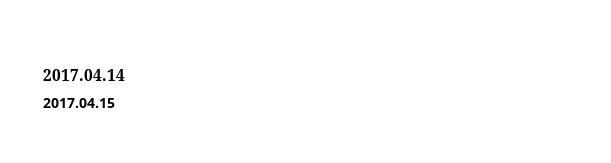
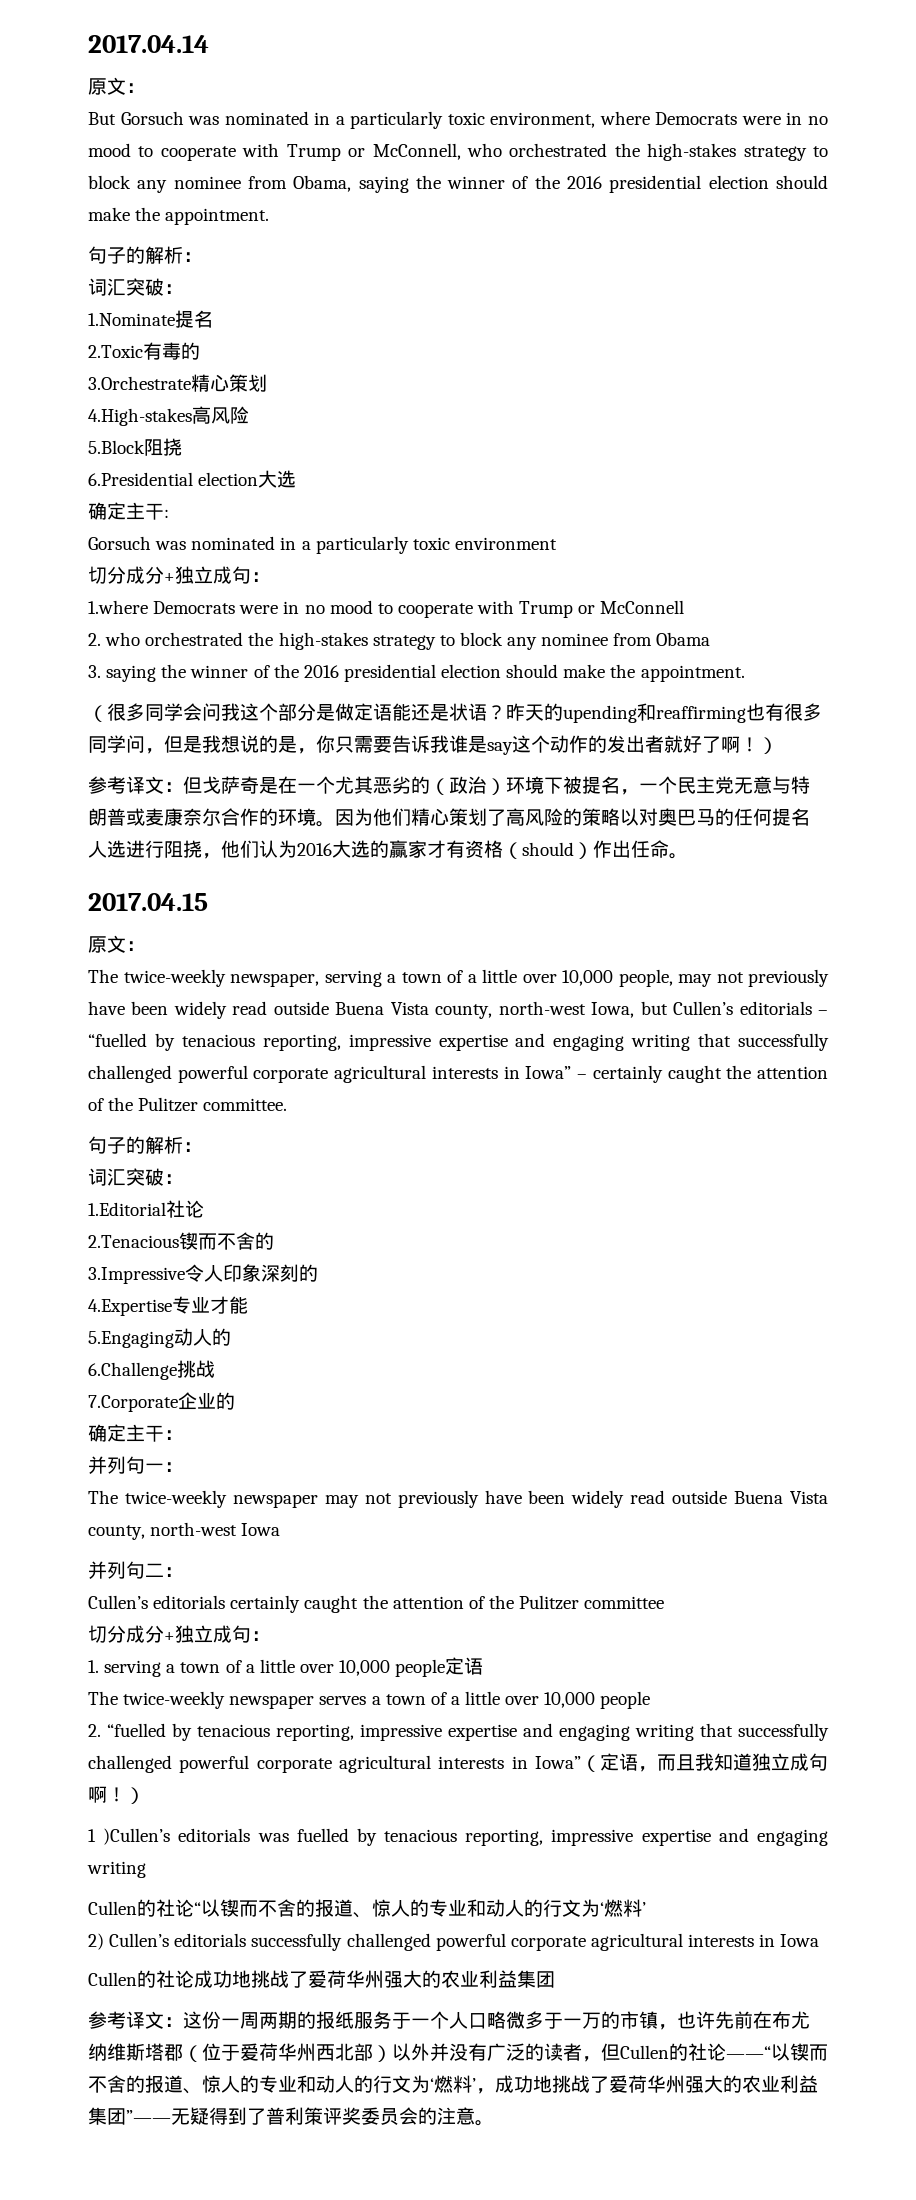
[43,98,115,108] 2017.04.15 -> [88,77,145,95] [88,111,829,129] [88,143,828,161] [88,175,828,193] [88,207,270,225] [88,246,202,264] [88,278,183,296] [88,310,213,328] [88,342,200,360] [88,374,267,392] [88,406,249,426] [88,438,182,456] [88,470,297,488] [88,502,169,520] [88,536,557,554] [88,566,270,584] [88,600,685,618] [88,632,711,650] [88,664,745,682] [88,703,822,723] [88,735,778,755] [88,776,810,795] [88,808,810,827] [88,840,688,859] [88,893,208,911] [88,935,145,953] [88,969,829,987] [88,1001,828,1019] [88,1033,829,1051] [88,1065,829,1083] [88,1097,288,1112] [88,1136,202,1154] [88,1168,183,1186] [88,1200,204,1218] [88,1232,274,1250] [88,1264,318,1284] [88,1296,248,1316] [88,1328,231,1348] [88,1360,215,1380] [88,1392,235,1412] [88,1424,183,1442] [88,1456,183,1474] [88,1490,828,1508] [88,1522,281,1540] [88,1561,183,1579] [88,1595,665,1613] [88,1625,270,1643] [88,1657,484,1677] [88,1691,651,1709] [88,1723,829,1741] [88,1753,828,1773] [88,1786,145,1804] [88,1828,829,1846] [87,1861,146,1878] [88,1899,646,1918] [88,1933,820,1951] [88,1970,555,1988] [88,2011,810,2030] [88,2043,828,2062] [88,2075,818,2094] [88,2107,494,2126] 原文： // But Gorsuch was nominated in a particularly toxic environment, where Democrats were in no mood to cooperate with Trump or McConnell, who orchestrated the high-stakes strategy to block any nominee from Obama, saying the winner of the 2016 presidential election should make the appointment. // 句子的解析： // 词汇突破： // 1.Nominate提名 // 2.Toxic有毒的 // 3.Orchestrate精心策划 // 4.High-stakes高风险 // 5.Block阻挠 // 6.Presidential election大选 // 确定主干: // Gorsuch was nominated in a particularly toxic environment // 切分成分+独立成句： // 1.where Democrats were in no mood to cooperate with Trump or McConnell // 2. who orchestrated the high-stakes strategy to block any nominee from Obama // 3. saying the winner of the 2016 presidential election should make the appointment. // （很多同学会问我这个部分是做定语能还是状语？昨天的upending和reaffirming也有很多同学问，但是我想说的是，你只需要告诉我谁是say这个动作的发出者就好了啊！） // 参考译文：但戈萨奇是在一个尤其恶劣的（政治）环境下被提名，一个民主党无意与特朗普或麦康奈尔合作的环境。因为他们精心策划了高风险的策略以对奥巴马的任何提名人选进行阻挠，他们认为2016大选的赢家才有资格（should）作出任命。 // 2017.04.15 // 原文： // The twice-weekly newspaper, serving a town of a little over 10,000 people, may not previously have been widely read outside Buena Vista county, north-west Iowa, but Cullen’s editorials – “fuelled by tenacious reporting, impressive expertise and engaging writing that successfully challenged powerful corporate agricultural interests in Iowa” – certainly caught the attention of the Pulitzer committee. // 句子的解析： // 词汇突破： // 1.Editorial社论 // 2.Tenacious锲而不舍的 // 3.Impressive令人印象深刻的 // 4.Expertise专业才能 // 5.Engaging动人的 // 6.Challenge挑战 // 7.Corporate企业的 // 确定主干： // 并列句一： // The twice-weekly newspaper may not previously have been widely read outside Buena Vista county, north-west Iowa // 并列句二： // Cullen’s editorials certainly caught the attention of the Pulitzer committee // 切分成分+独立成句： // 1. serving a town of a little over 10,000 people定语 // The twice-weekly newspaper serves a town of a little over 10,000 people // 2. “fuelled by tenacious reporting, impressive expertise and engaging writing that successfully challenged powerful corporate agricultural interests in Iowa”（定语，而且我知道独立成句啊！） // 1 )Cullen’s editorials was fuelled by tenacious reporting, impressive expertise and engaging writing // Cullen的社论“以锲而不舍的报道、惊人的专业和动人的行文为‘燃料’ // 2) Cullen’s editorials successfully challenged powerful corporate agricultural interests in Iowa // Cullen的社论成功地挑战了爱荷华州强大的农业利益集团 // 参考译文：这份一周两期的报纸服务于一个人口略微多于一万的市镇，也许先前在布尤纳维斯塔郡（位于爱荷华州西北部）以外并没有广泛的读者，但Cullen的社论——“以锲而不舍的报道、惊人的专业和动人的行文为‘燃料’，成功地挑战了爱荷华州强大的农业利益集团”——无疑得到了普利策评奖委员会的注意。

